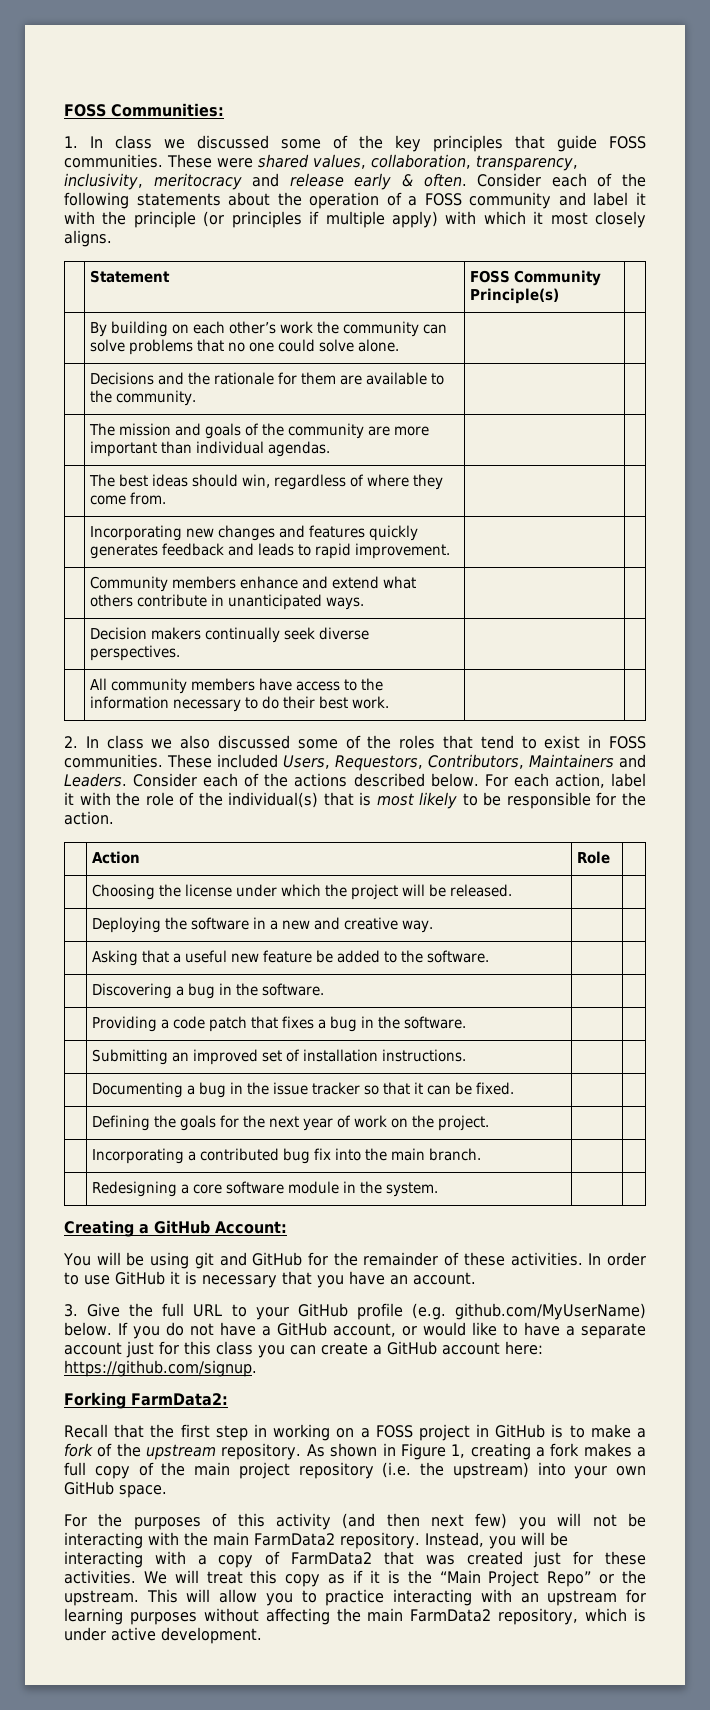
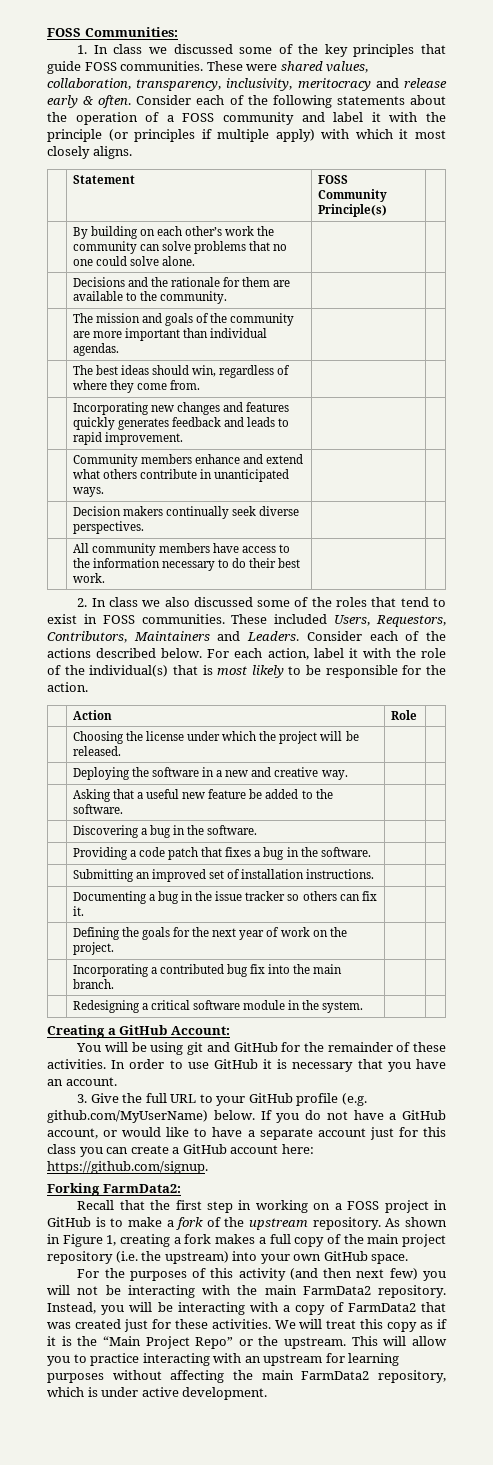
[383,1082,515,1095] that it can be fixed. -> [302,891,377,901] [72,906,84,916] others can fix it.
[193,1184,223,1194] core -> [150,1000,190,1010] critical

